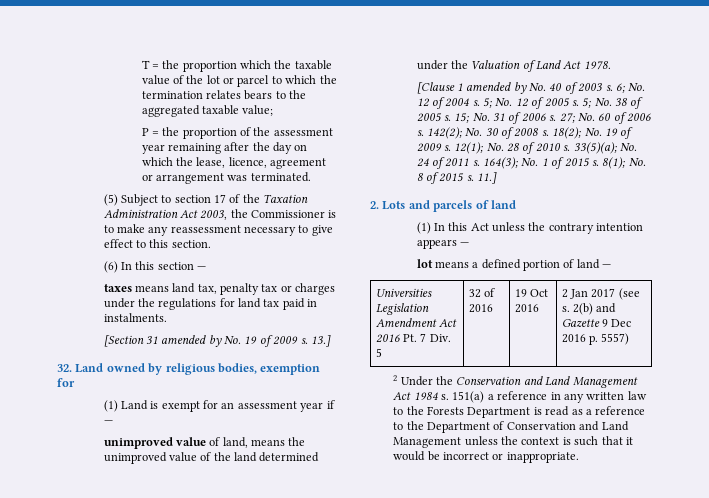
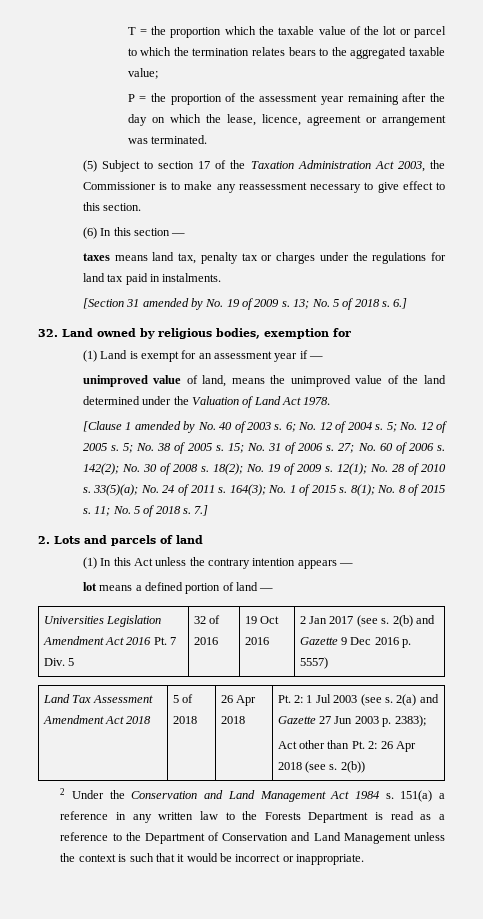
[310,335,331,347] 13.] -> [293,298,408,310] 13; No. 5 of 2018 s. 6.]
[477,172,498,184] 11.] -> [94,505,209,517] 11; No. 5 of 2018 s. 7.]
(630, 339) none -> [42,694,154,703] [42,715,152,724] [172,694,194,703] [172,716,197,724] [220,695,257,706] [220,716,245,724] [277,694,439,706] [277,715,426,727] [277,740,416,752] [277,761,365,773] // Land Tax Assessment Amendment Act 2018 | 5 of 2018 | 26 Apr 2018 | Pt. 2: 1 Jul 2003 (see s. 2(a) and Gazette 27 Jun 2003 p. 2383); // Act other than Pt. 2: 26 Apr 2018 (see s. 2(b))

